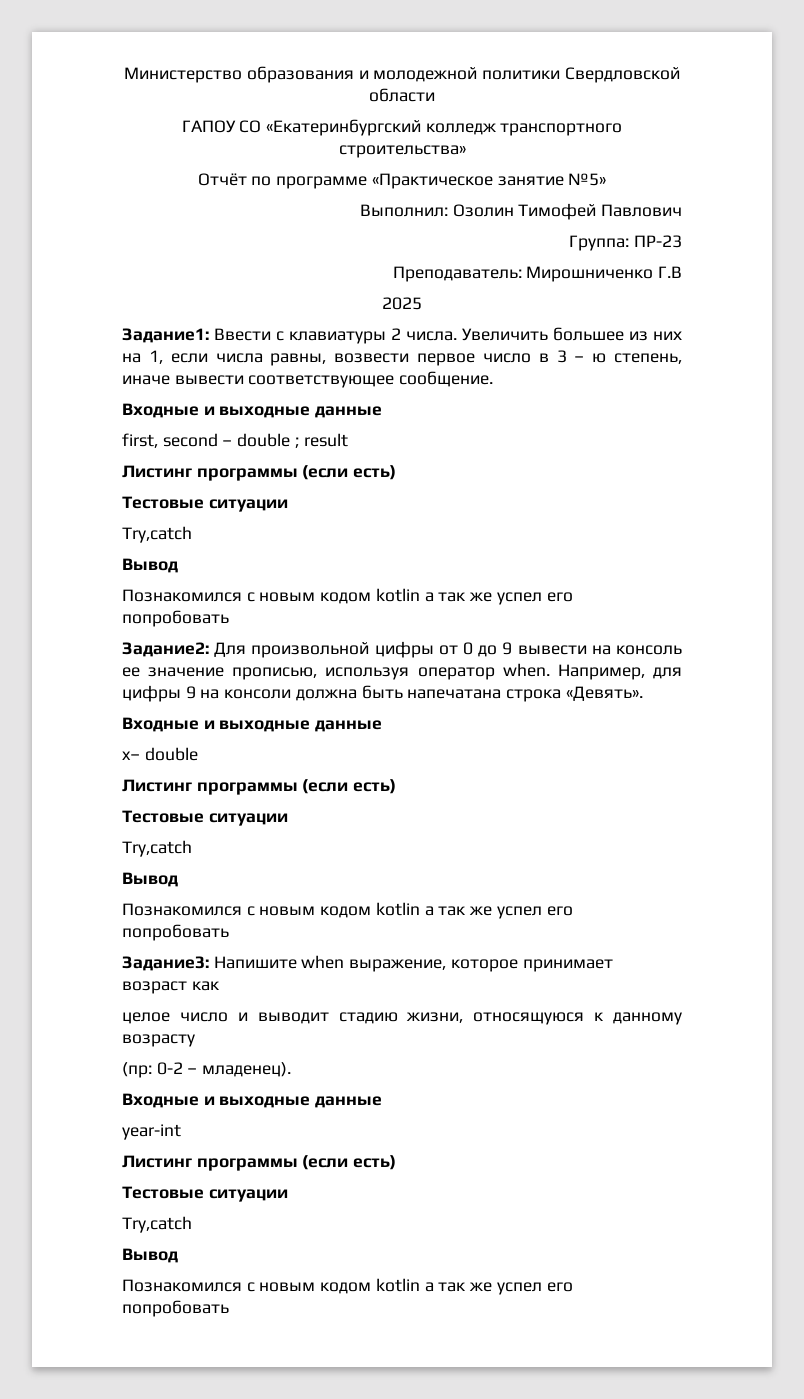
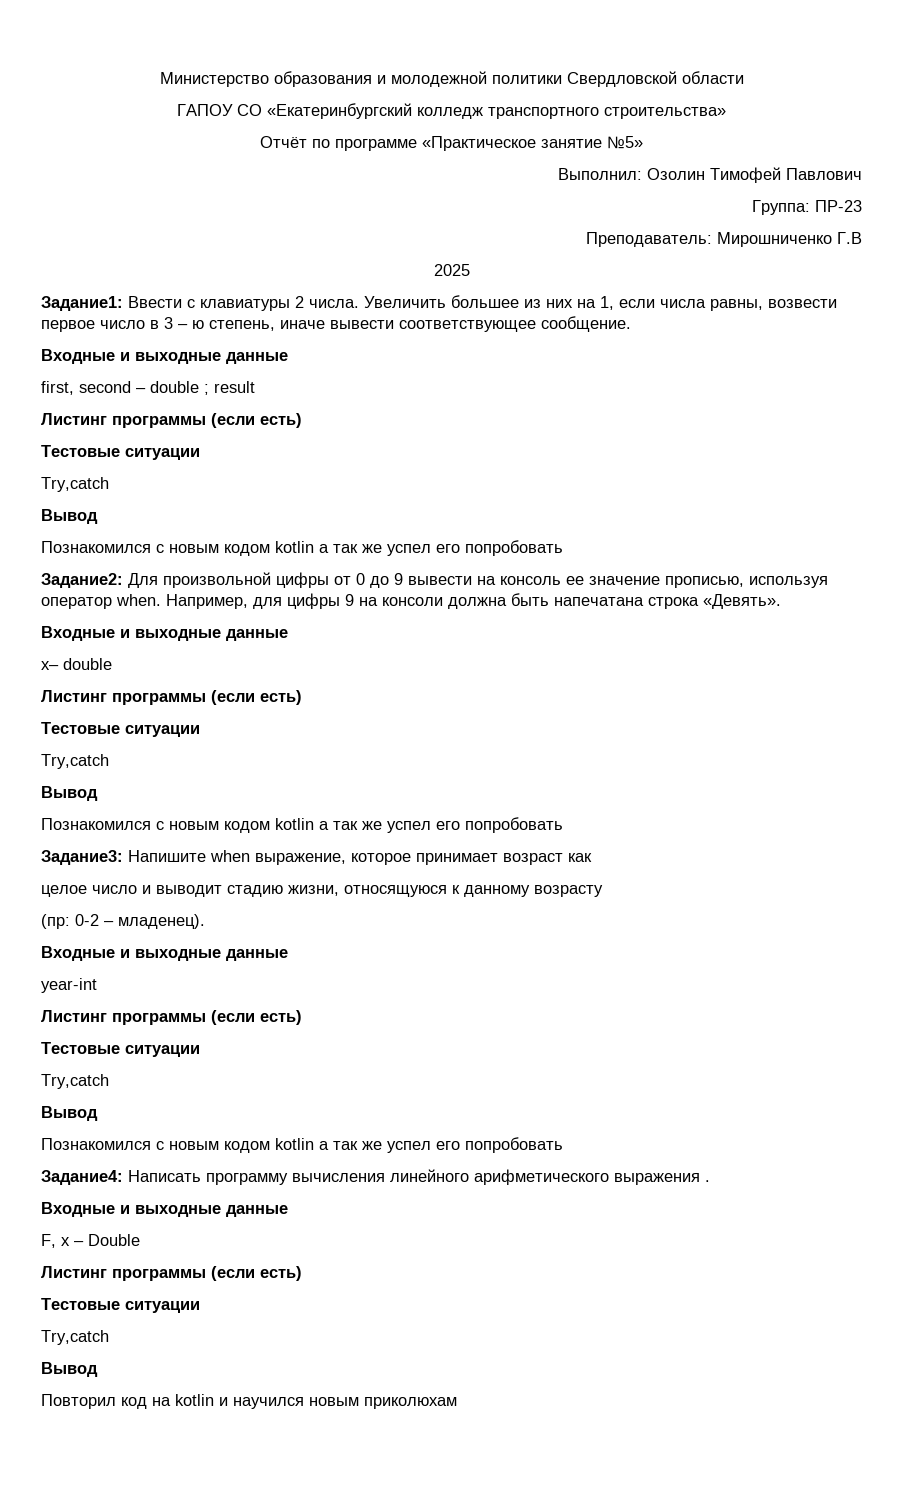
(229, 1308) none -> [41,1169,710,1185] [41,1202,288,1217] [41,1234,140,1248] [41,1266,302,1281] [41,1298,200,1313] [41,1330,109,1345] [41,1362,98,1377] [41,1394,457,1409] // Задание4: Написать программу вычисления линейного арифметического выражения . // Входные и выходные данные // F, x – Double // Листинг программы (если есть) // Тестовые ситуации // Try,catch // Вывод // Повторил код на kotlin и научился новым приколюхам

